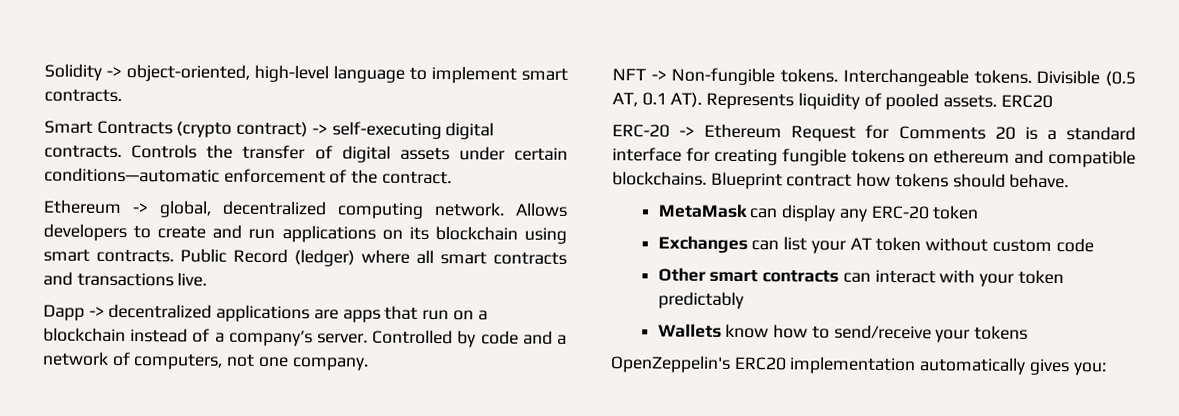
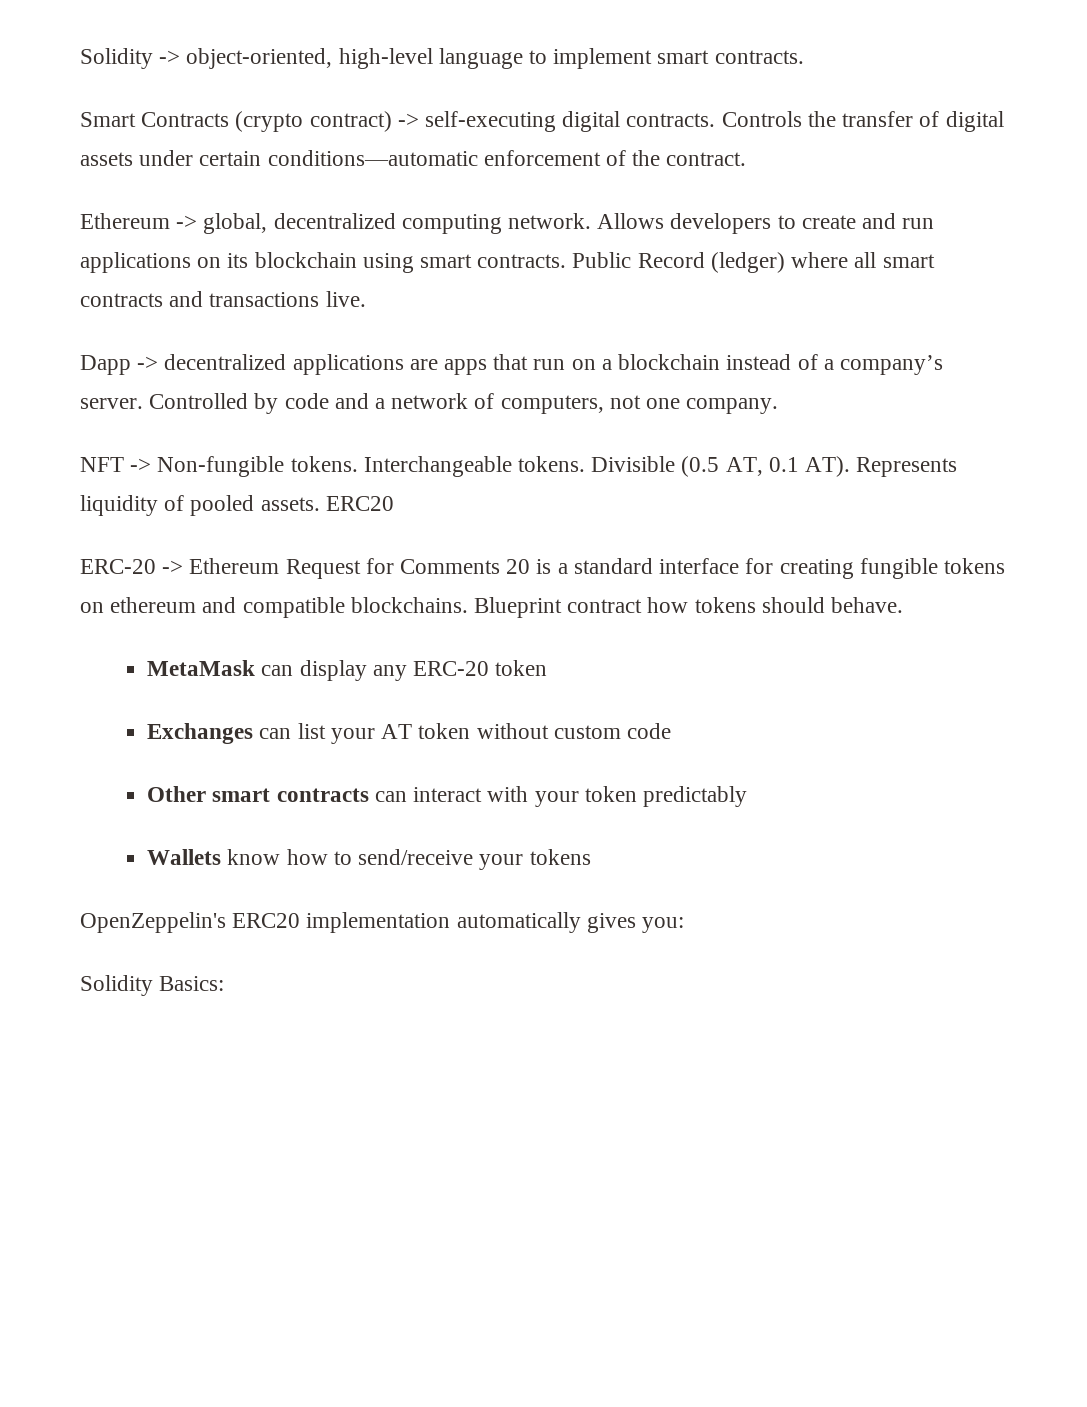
(1107, 369) none -> [80,975,225,996] // Solidity Basics:

